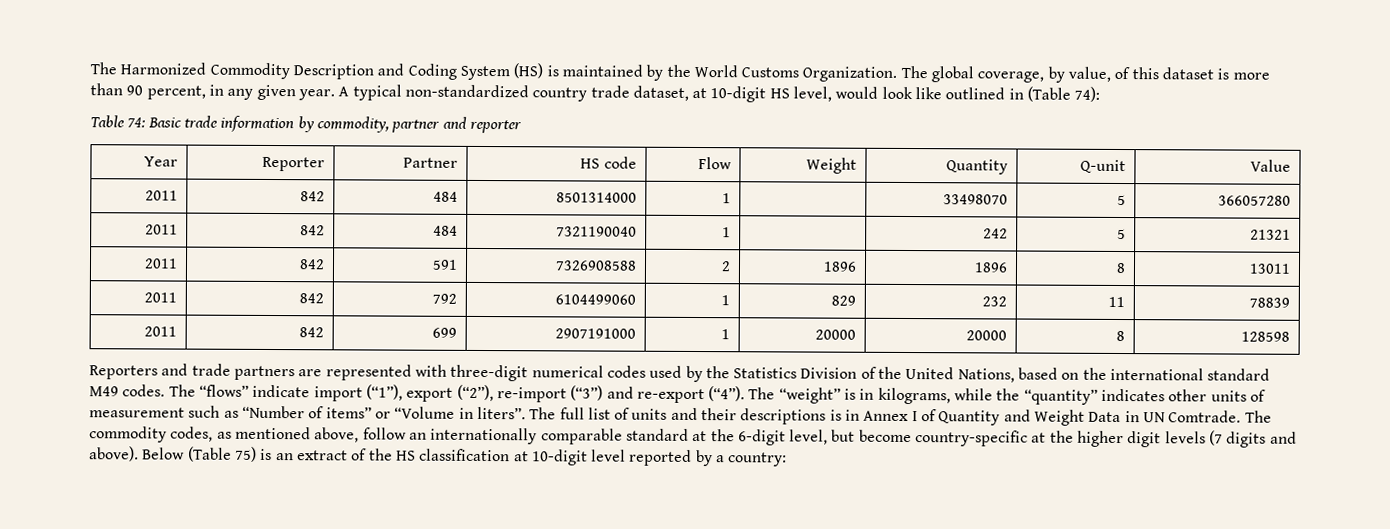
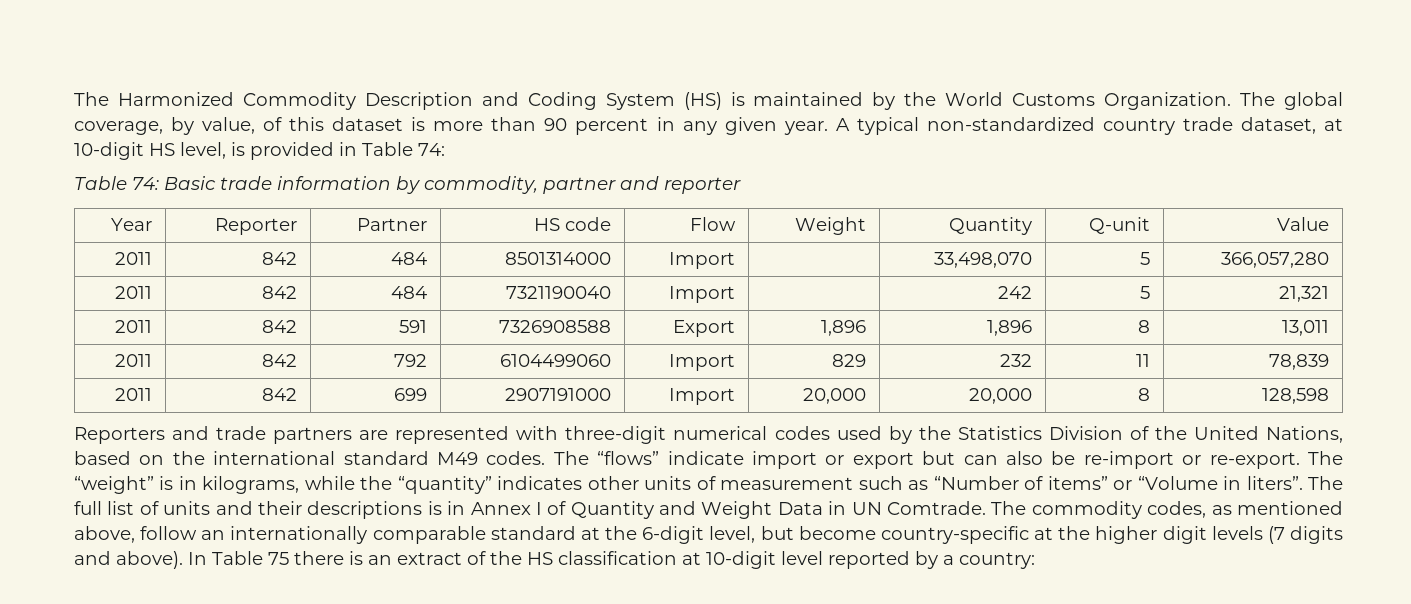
[146,85,206,100] percent, -> [575,118,649,135] percent
[835,86,1101,102] would look like outlined in (Table 74): -> [231,142,445,160] is provided in Table 74:
[721,193,731,204] [942,194,1008,205] [1116,194,1126,206] [1217,195,1291,206] 1 | | 33498070 | 5 | 366057280 -> [668,252,735,269] [933,252,1032,268] [1139,252,1150,265] [1220,252,1329,268] Import | | 33,498,070 | 5 | 366,057,280
[721,227,731,238] 1 -> [668,286,735,303] Import
[1249,229,1291,240] 21321 -> [1278,286,1329,302] 21,321
[720,261,731,272] [822,261,857,272] [973,262,1008,273] [1115,262,1126,274] [1248,263,1291,274] 2 | 1896 | 1896 | 8 | 13011 -> [672,320,735,337] [820,320,866,336] [986,320,1032,336] [1137,320,1150,333] [1281,320,1329,336] Export | 1,896 | 1,896 | 8 | 13,011
[720,295,730,306] 1 -> [668,354,735,371] Import
[1248,297,1290,308] 78839 -> [1268,354,1329,370] 78,839
[720,329,730,340] [814,329,856,340] [965,330,1007,341] [1115,330,1125,342] [1240,331,1290,342] 1 | 20000 | 20000 | 8 | 128598 -> [668,388,735,405] [802,388,866,404] [968,388,1032,404] [1137,388,1150,401] [1261,388,1329,404] Import | 20,000 | 20,000 | 8 | 128,598
[365,384,746,404] (“1”), export (“2”), re-import (“3”) and re-export (“4”). -> [825,451,1300,469] or export but can also be re-import or re-export.
[142,446,257,462] Below (Table 75) -> [188,551,344,565] In Table 75 there

